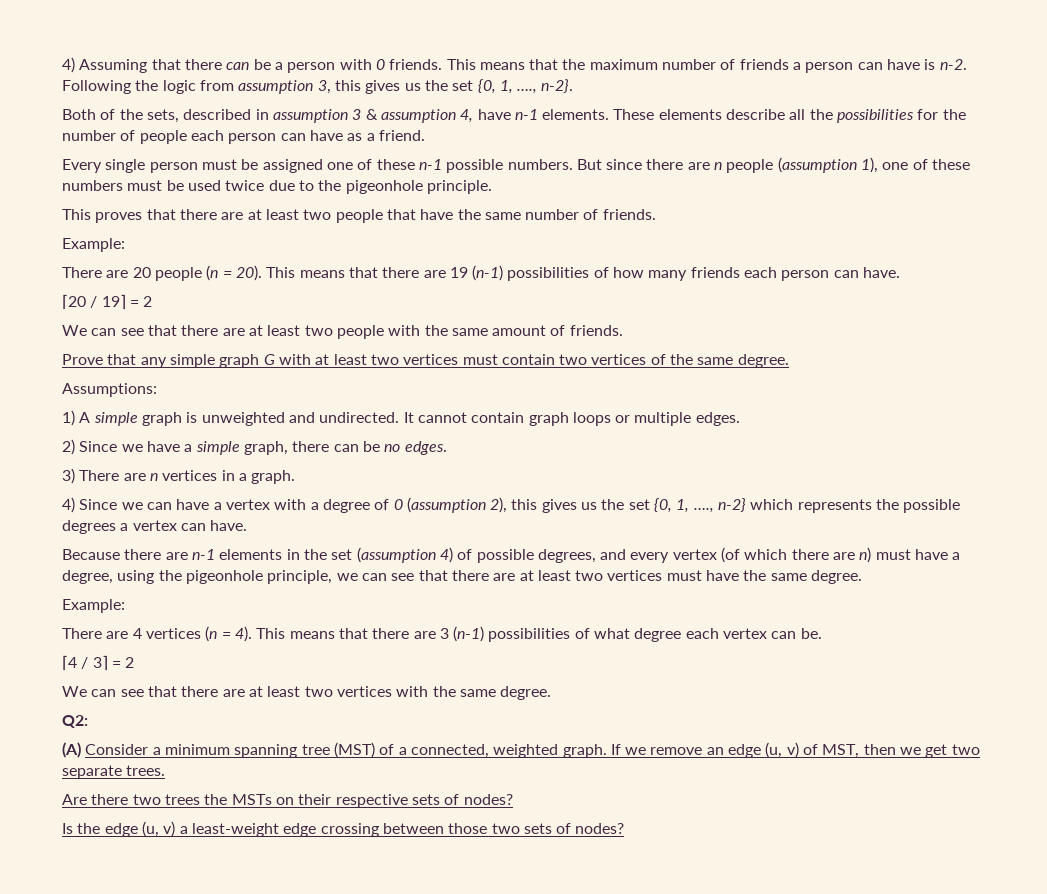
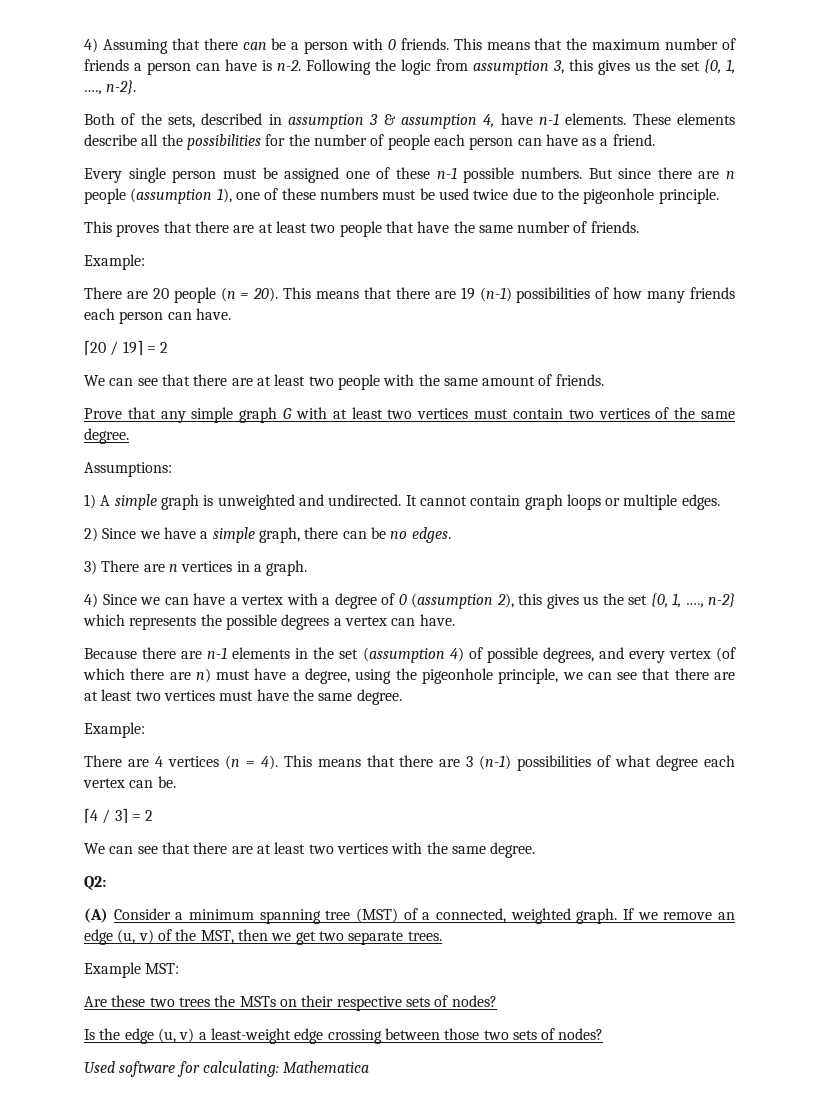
(819, 749) none -> [175,929,197,941] the
(166, 770) none -> [84,962,180,978] // Example MST:
[91,794,129,805] there -> [111,995,146,1007] these
(625, 828) none -> [84,1061,370,1077] // Used software for calculating: Mathematica

